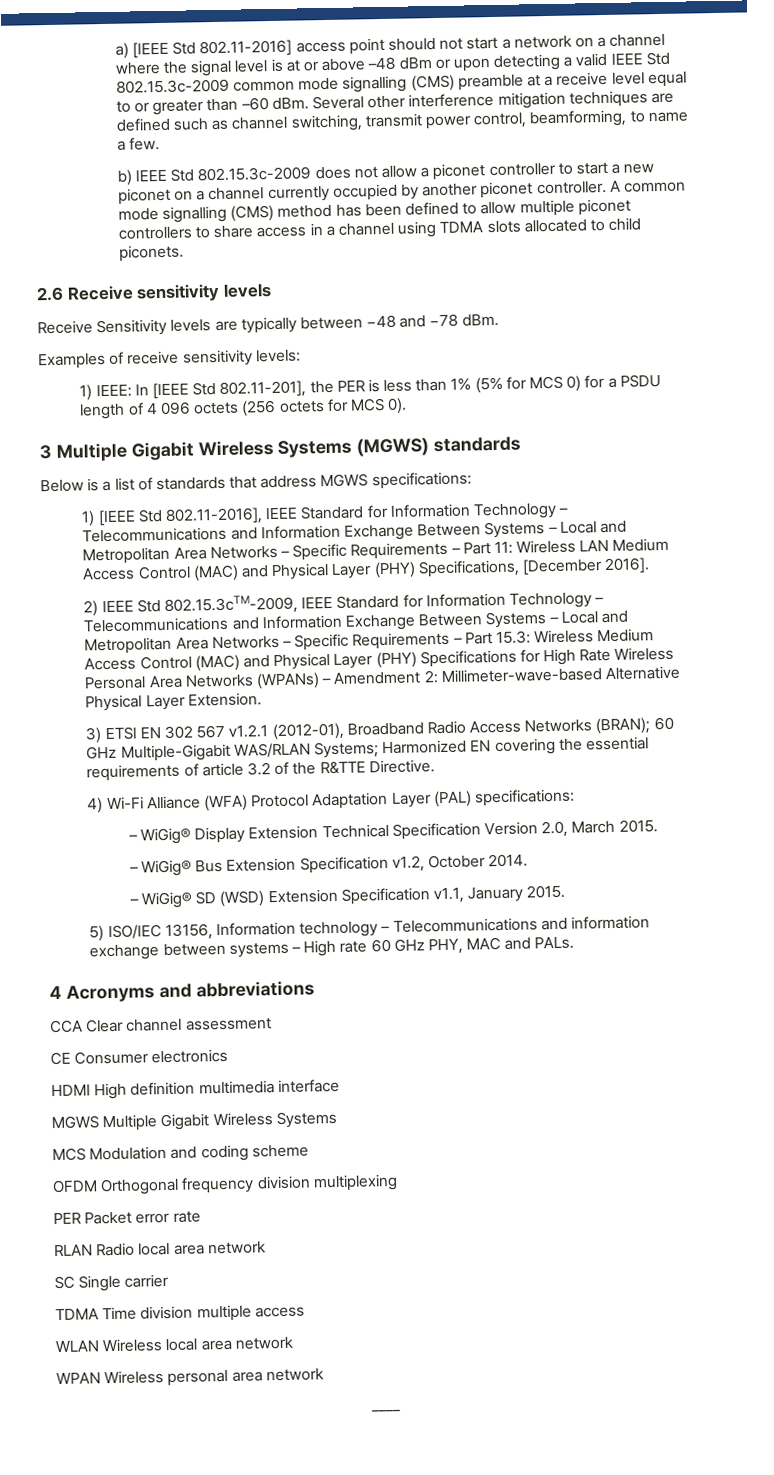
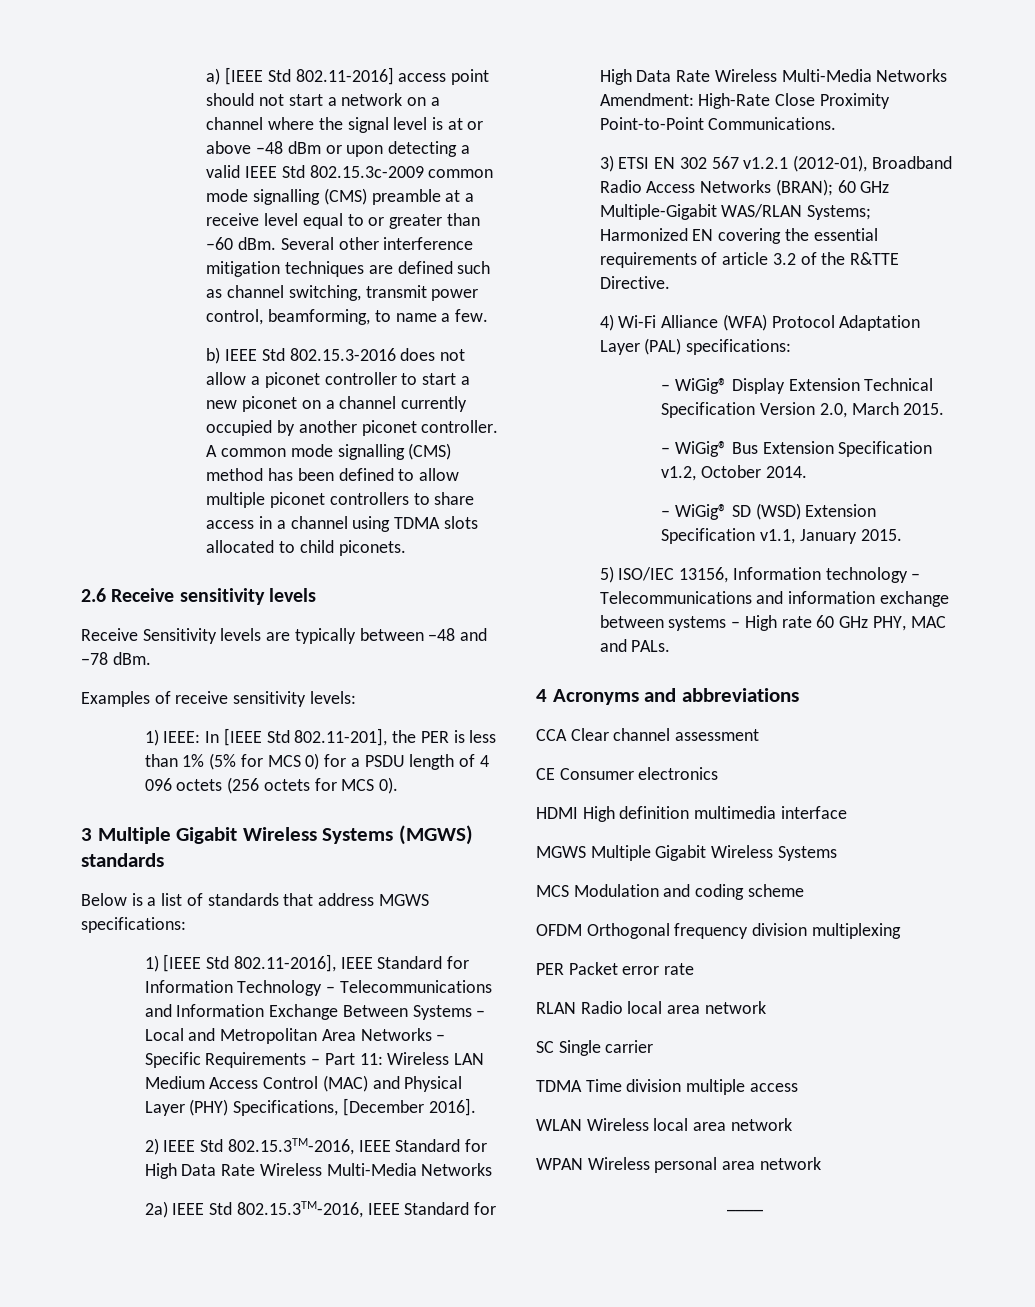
[197,166,312,182] 802.15.3c-2009 -> [289,348,396,361] 802.15.3-2016
[163,592,605,615] [83,610,628,633] [84,628,655,655] [84,646,675,672] [84,665,680,690] [85,692,262,712] 802.15.3cTM-2009, IEEE Standard for Information Technology – Telecommunications and Information Exchange Between Systems – Local and Metropolitan Area Networks – Specific Requirements – Part 15.3: Wireless Medium Access Control (MAC) and Physical Layer (PHY) Specifications for High Rate Wireless Personal Area Networks (WPANs) – Amendment 2: Millimeter-wave-based Alternative Physical Layer Extension. -> [227,1138,488,1155] [144,1163,493,1179] [144,1201,497,1218] [599,69,948,85] [599,93,890,109] [599,117,837,130] 802.15.3TM-2016, IEEE Standard for High Data Rate Wireless Multi-Media Networks // 2a) IEEE Std 802.15.3TM-2016, IEEE Standard for High Data Rate Wireless Multi-Media Networks Amendment: High-Rate Close Proximity Point-to-Point Communications.

